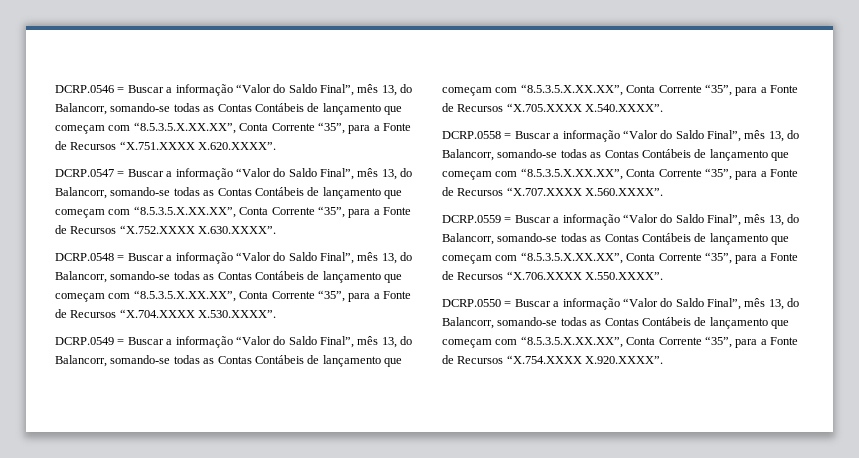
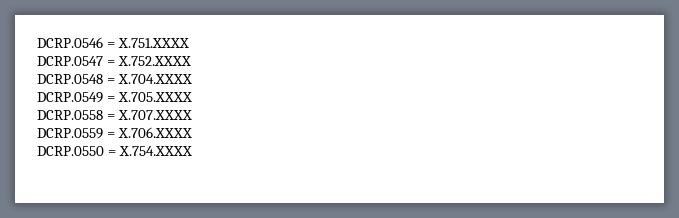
[127,84,413,96] [55,103,402,115] [55,122,411,134] [55,141,277,150] [55,168,413,180] [55,187,402,199] [55,206,411,218] [55,225,277,234] [55,252,413,264] [55,271,402,283] [55,290,411,302] [55,309,277,318] [55,336,413,348] [55,355,402,367] [442,84,798,96] [442,103,664,112] [442,130,800,142] [442,149,789,161] [442,168,798,180] [442,187,664,196] [442,214,800,226] [442,233,789,245] [442,252,798,264] [442,271,664,280] [442,298,800,310] [442,317,789,329] [442,336,798,348] [442,355,664,364] Buscar a informação “Valor do Saldo Final”, mês 13, do Balancorr, somando-se todas as Contas Contábeis de lançamento que começam com “8.5.3.5.X.XX.XX”, Conta Corrente “35”, para a Fonte de Recursos “X.751.XXXX X.620.XXXX”. // DCRP.0547 = Buscar a informação “Valor do Saldo Final”, mês 13, do Balancorr, somando-se todas as Contas Contábeis de lançamento que começam com “8.5.3.5.X.XX.XX”, Conta Corrente “35”, para a Fonte de Recursos “X.752.XXXX X.630.XXXX”. // DCRP.0548 = Buscar a informação “Valor do Saldo Final”, mês 13, do Balancorr, somando-se todas as Contas Contábeis de lançamento que começam com “8.5.3.5.X.XX.XX”, Conta Corrente “35”, para a Fonte de Recursos “X.704.XXXX X.530.XXXX”. // DCRP.0549 = Buscar a informação “Valor do Saldo Final”, mês 13, do Balancorr, somando-se todas as Contas Contábeis de lançamento que começam com “8.5.3.5.X.XX.XX”, Conta Corrente “35”, para a Fonte de Recursos “X.705.XXXX X.540.XXXX”. // DCRP.0558 = Buscar a informação “Valor do Saldo Final”, mês 13, do Balancorr, somando-se todas as Contas Contábeis de lançamento que começam com “8.5.3.5.X.XX.XX”, Conta Corrente “35”, para a Fonte de Recursos “X.707.XXXX X.560.XXXX”. // DCRP.0559 = Buscar a informação “Valor do Saldo Final”, mês 13, do Balancorr, somando-se todas as Contas Contábeis de lançamento que começam com “8.5.3.5.X.XX.XX”, Conta Corrente “35”, para a Fonte de Recursos “X.706.XXXX X.550.XXXX”. // DCRP.0550 = Buscar a informação “Valor do Saldo Final”, mês 13, do Balancorr, somando-se todas as Contas Contábeis de lançamento que começam com “8.5.3.5.X.XX.XX”, Conta Corrente “35”, para a Fonte de Recursos “X.754.XXXX X.920.XXXX”. -> [117,38,189,48] [37,56,191,66] [37,74,192,84] [37,92,192,103] [37,110,192,120] [37,127,192,139] [37,146,192,156] X.751.XXXX // DCRP.0547 = X.752.XXXX // DCRP.0548 = X.704.XXXX // DCRP.0549 = X.705.XXXX // DCRP.0558 = X.707.XXXX // DCRP.0559 = X.706.XXXX // DCRP.0550 = X.754.XXXX

